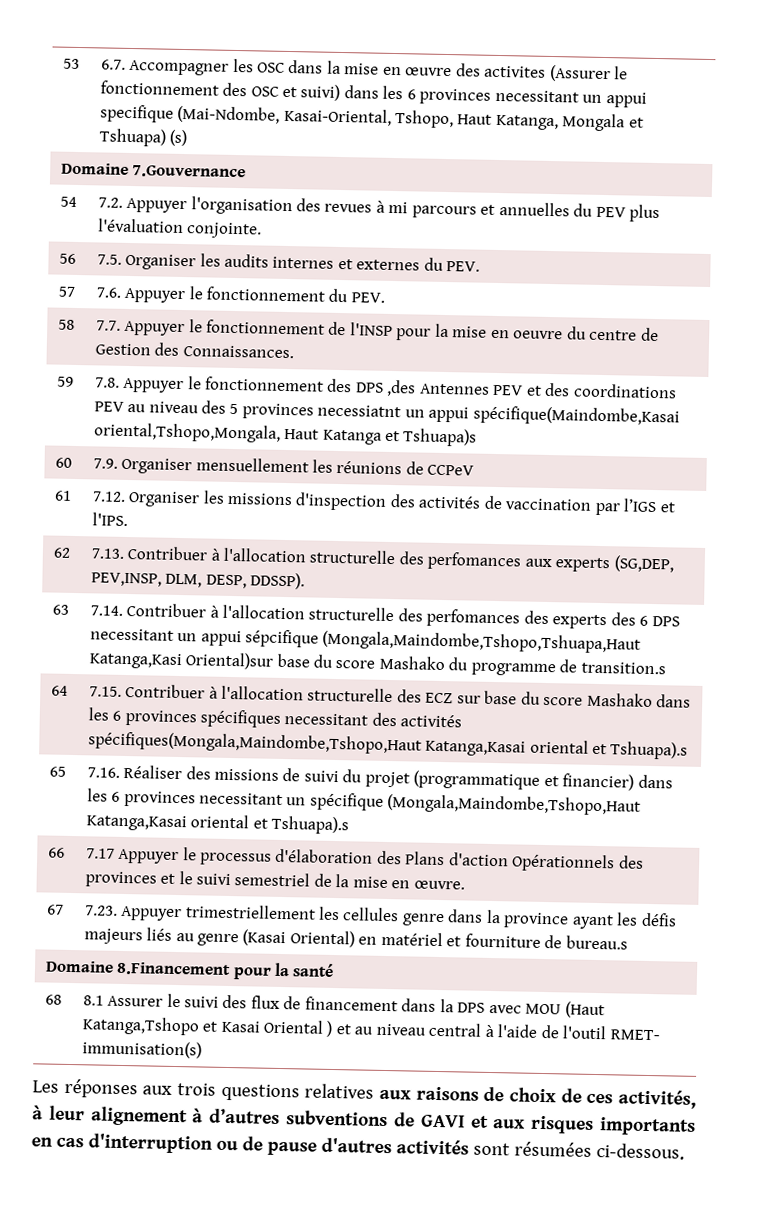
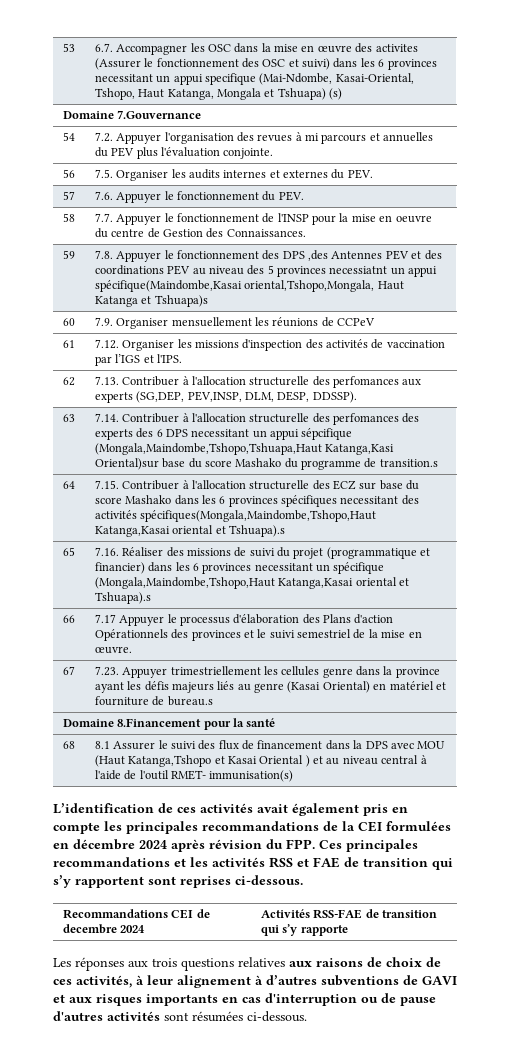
(202, 1049) none -> [53,803,408,816] [53,821,451,834] [53,839,418,852] [53,857,453,870] [53,875,303,888] [62,909,210,919] [62,924,146,934] [260,909,437,919] [260,924,348,936] // L’identification de ces activités avait également pris en compte les principales recommandations de la CEI formulées en décembre 2024 après révision du FPP. Ces principales recommandations et les activités RSS et FAE de transition qui s’y rapportent sont reprises ci-dessous. // Recommandations CEI de decembre 2024 | Activités RSS-FAE de transition qui s’y rapporte

